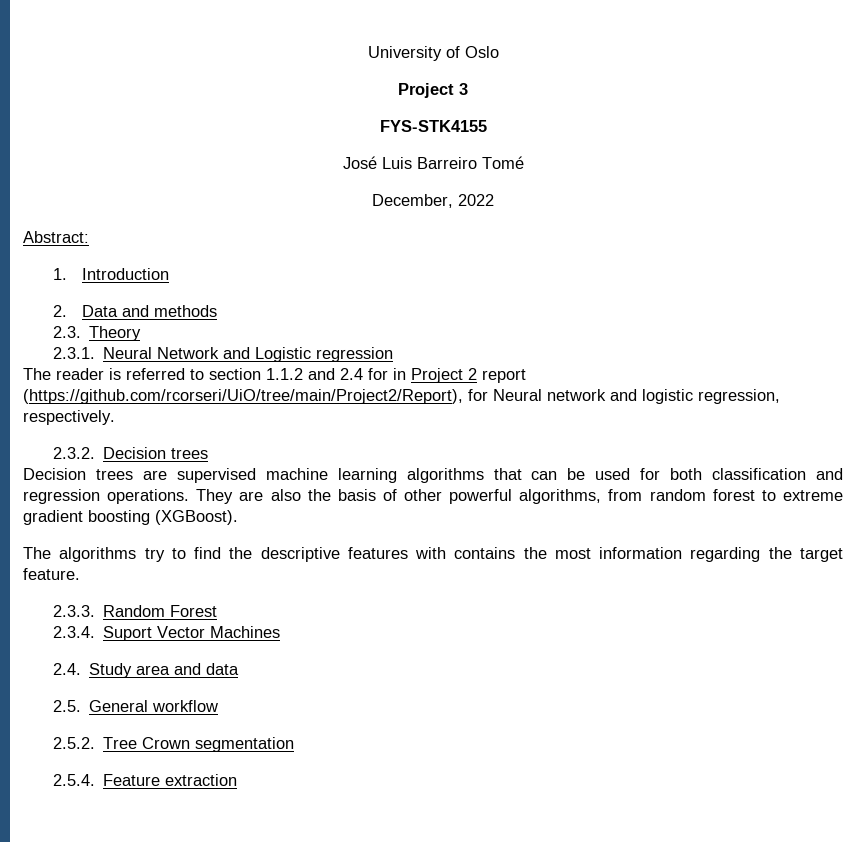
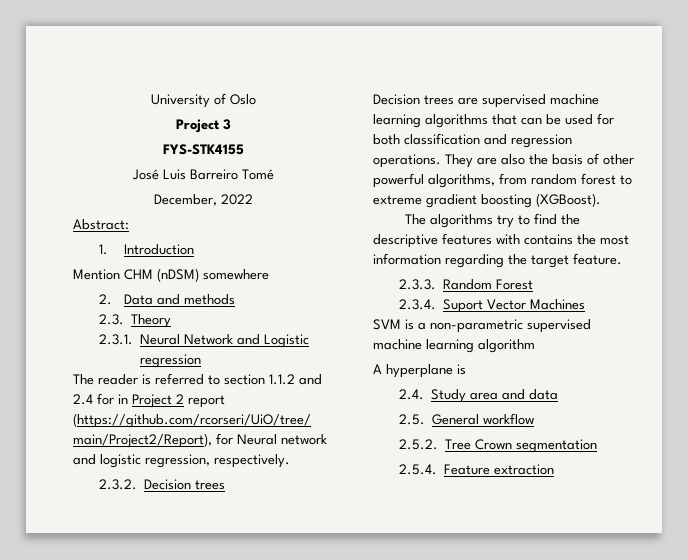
(170, 274) none -> [73,268,269,282] // Mention CHM (nDSM) somewhere
(280, 632) none -> [373,319,591,333] [373,339,535,353] [373,364,466,378] // SVM is a non-parametric supervised machine learning algorithm // A hyperplane is

